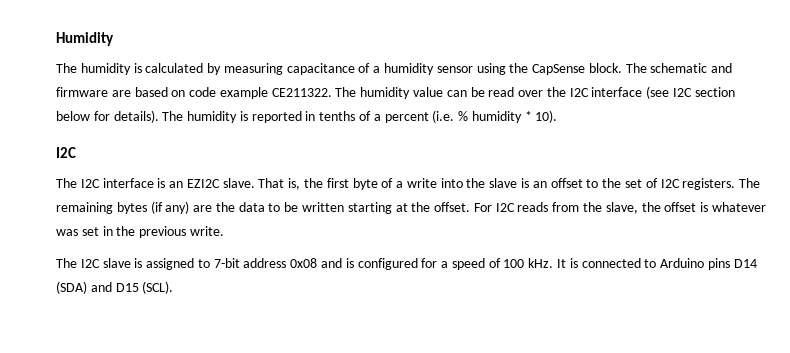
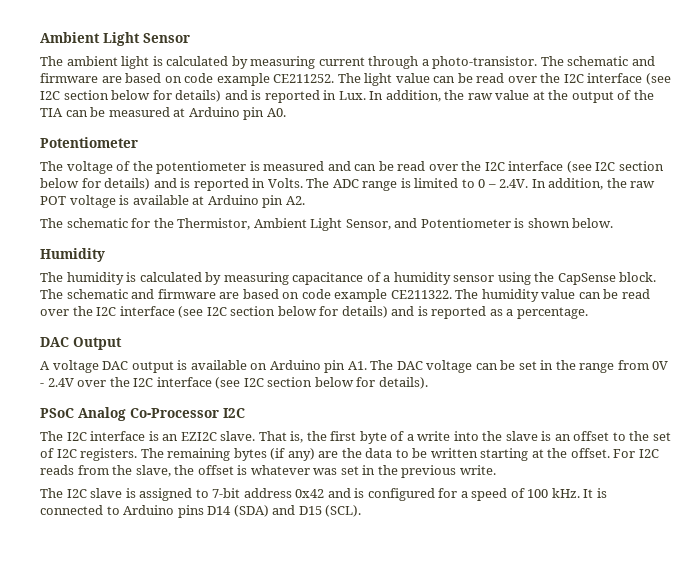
(56, 39) none -> [40,32,190,46] [40,56,655,69] [40,73,671,86] [40,90,654,103] [40,107,286,120] [40,137,138,148] [40,161,664,174] [40,178,656,191] [40,195,305,208] [40,218,614,231] Ambient Light Sensor // The ambient light is calculated by measuring current through a photo-transistor. The schematic and firmware are based on code example CE211252. The light value can be read over the I2C interface (see I2C section below for details) and is reported in Lux. In addition, the raw value at the output of the TIA can be measured at Arduino pin A0. // Potentiometer // The voltage of the potentiometer is measured and can be read over the I2C interface (see I2C section below for details) and is reported in Volts. The ADC range is limited to 0 – 2.4V. In addition, the raw POT voltage is available at Arduino pin A2. // The schematic for the Thermistor, Ambient Light Sensor, and Potentiometer is shown below. //
[113,110,558,123] details). The humidity is reported in tenths of a percent (i.e. % humidity * 10). // -> [341,306,588,319] [40,337,122,350] [40,360,669,373] [40,377,428,389] [40,407,219,421] details) and is reported as a percentage. // DAC Output // A voltage DAC output is available on Arduino pin A1. The DAC voltage can be set in the range from 0V - 2.4V over the I2C interface (see I2C section below for details). // PSoC Analog Co-Processor
[290,258,318,268] 0x08 -> [295,489,325,498] 0x42

